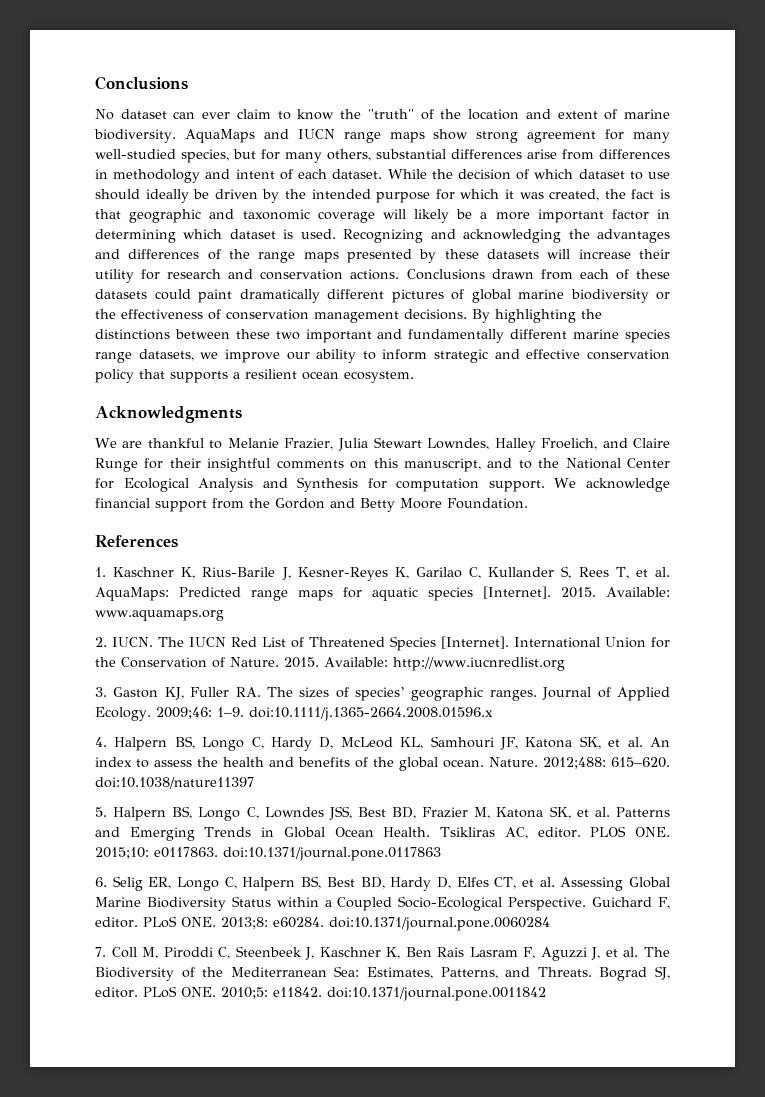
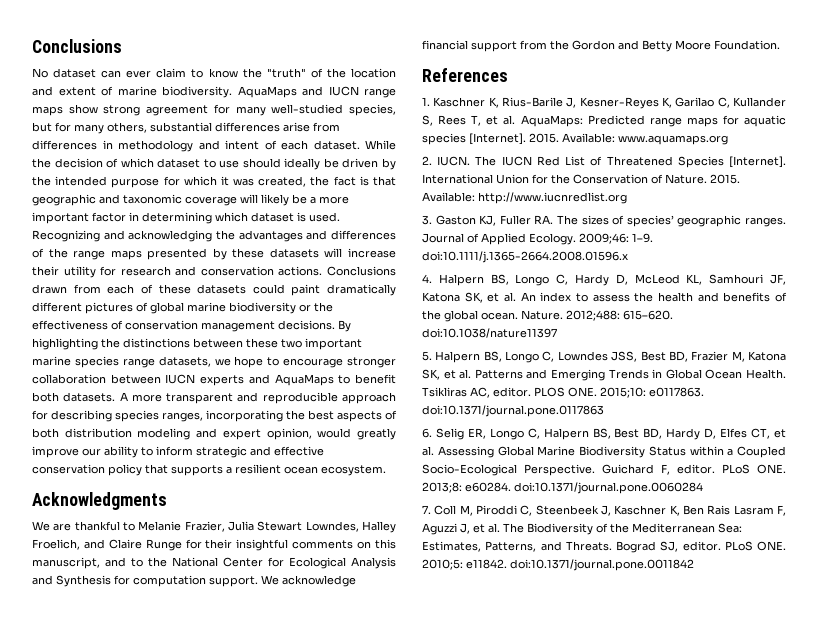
[377,329,568,343] and fundamentally different -> (362, 344) none
(219, 355) none -> [234,356,396,368] [32,374,397,386] [32,392,396,404] [32,410,397,422] [32,428,397,440] hope to encourage stronger collaboration between IUCN experts and AquaMaps to benefit both datasets. A more transparent and reproducible approach for describing species ranges, incorporating the best aspects of both distribution modeling and expert opinion, would greatly

